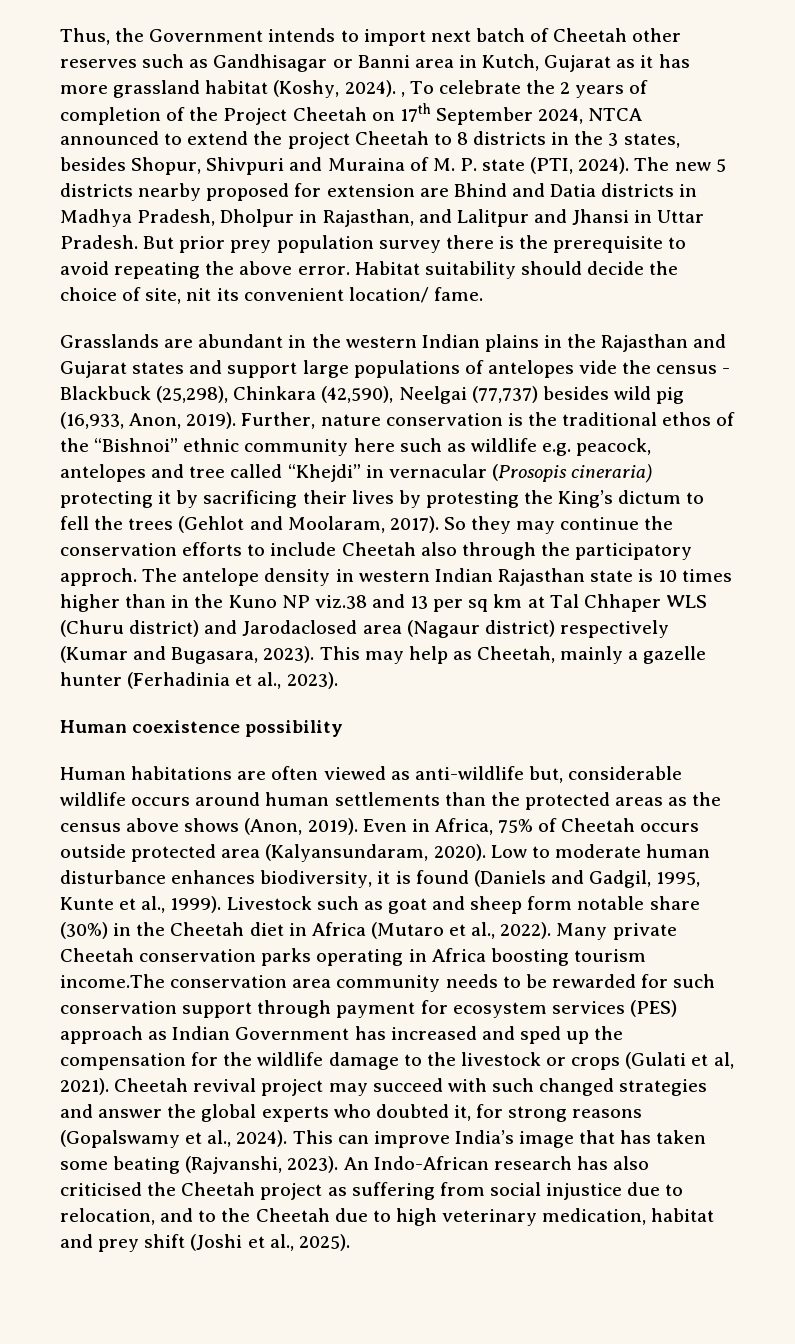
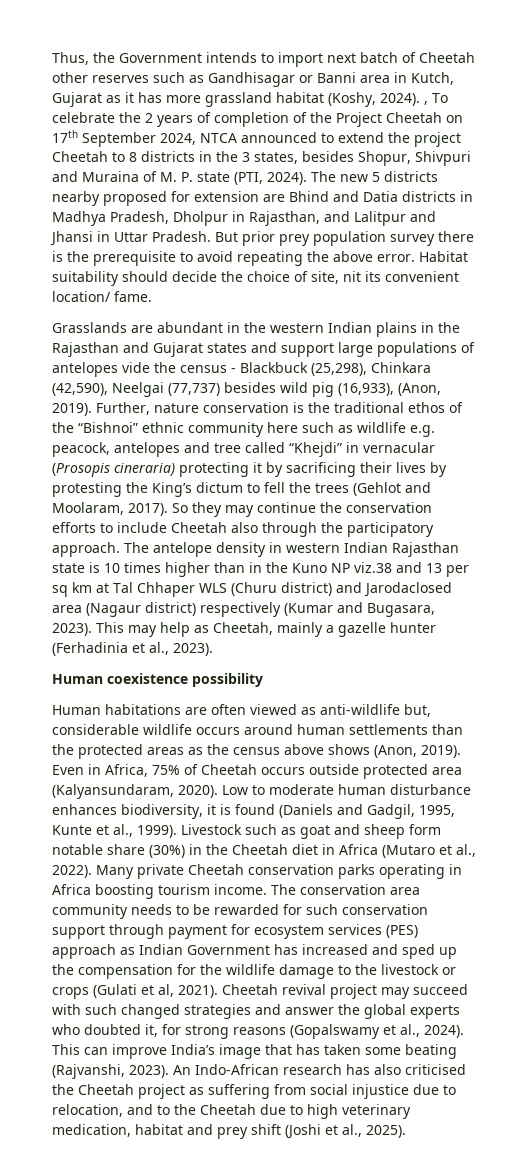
[60,412,182,429] (16,933, Anon, -> [338,383,441,396] (16,933), (Anon,
[60,568,137,586] approch. -> [52,542,120,557] approach.
[60,974,165,988] income.The -> [214,884,296,895] income. The

